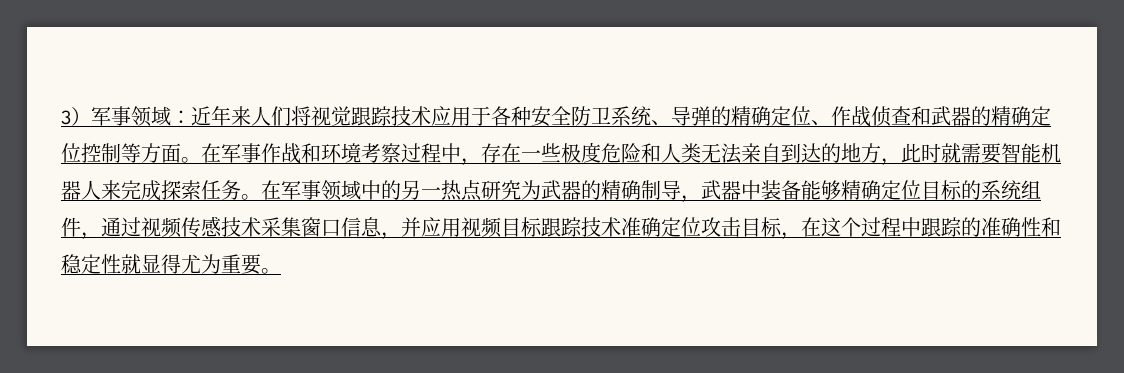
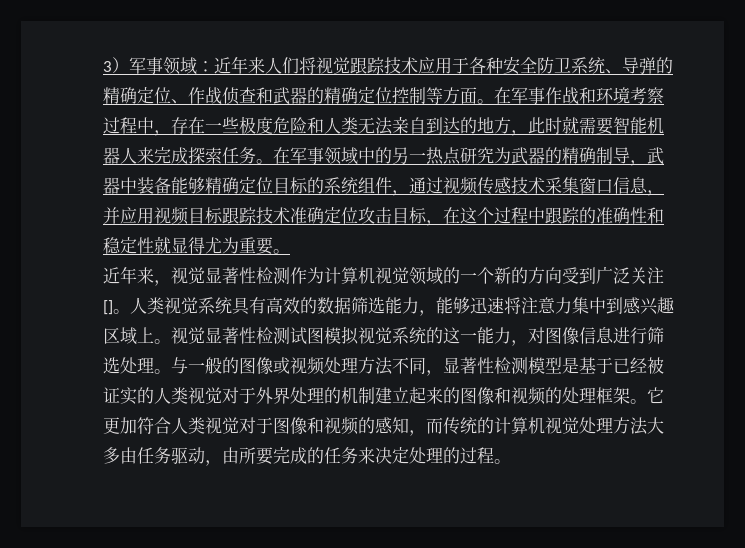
(281, 271) none -> [103,266,664,286] [103,297,674,316] [103,326,664,346] [103,357,664,376] [103,387,664,405] [103,417,664,436] [103,447,511,466] // 近年来，视觉显著性检测作为计算机视觉领域的一个新的方向受到广泛关注[]。人类视觉系统具有高效的数据筛选能力，能够迅速将注意力集中到感兴趣区域上。视觉显著性检测试图模拟视觉系统的这一能力，对图像信息进行筛选处理。与一般的图像或视频处理方法不同，显著性检测模型是基于已经被证实的人类视觉对于外界处理的机制建立起来的图像和视频的处理框架。它更加符合人类视觉对于图像和视频的感知，而传统的计算机视觉处理方法大多由任务驱动，由所要完成的任务来决定处理的过程。

